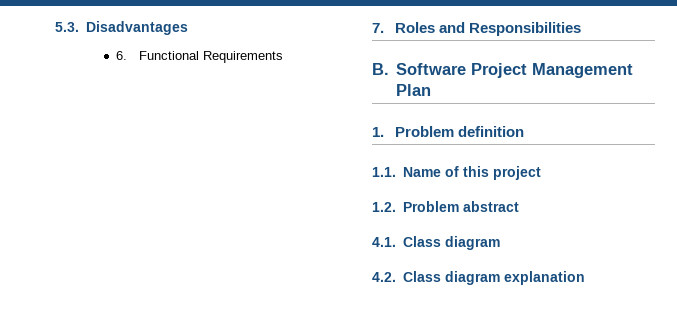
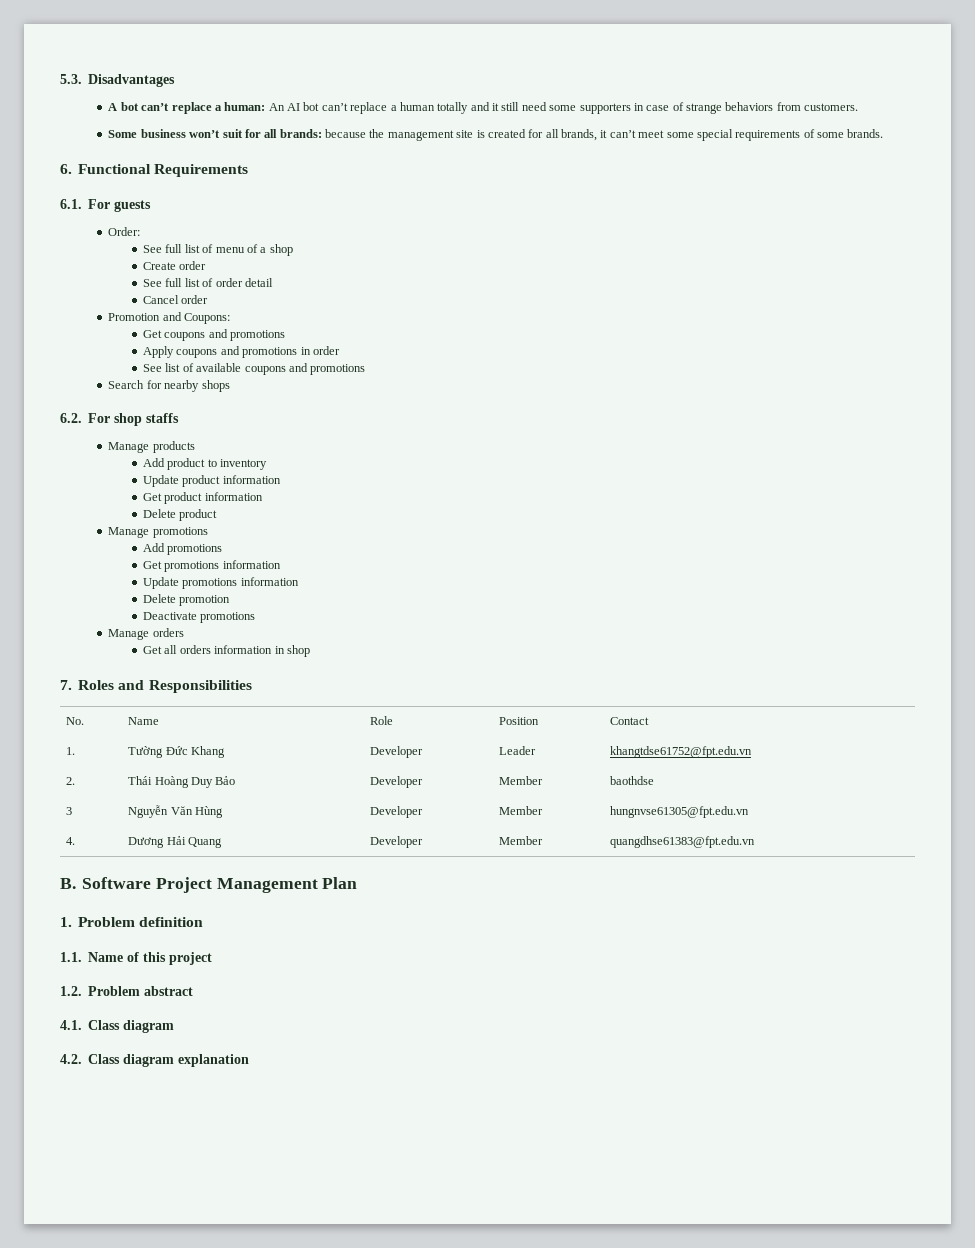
[115,51,283,63] [372,22,582,36] 6. Functional Requirements // 7. Roles and Responsibilities -> [108,102,859,114] [108,129,884,141] [60,164,249,177] [60,199,152,212] [108,227,141,236] [143,244,293,256] [143,261,207,270] [143,278,273,287] [143,295,209,304] [108,312,231,324] [143,329,286,341] [143,346,340,358] [143,363,366,375] [108,380,230,392] [60,413,180,426] [108,441,195,453] [143,458,268,470] [143,475,281,487] [143,492,263,504] [143,509,218,521] [108,527,208,538] [143,543,223,555] [143,560,281,572] [143,577,299,589] [143,594,231,606] [143,612,256,623] [108,628,184,640] [143,645,310,657] [60,680,252,693] [66,717,85,725] [128,717,160,725] [370,716,394,725] [499,717,540,725] [610,717,650,725] [66,747,76,755] [128,746,226,758] [370,746,424,758] [499,746,537,755] [610,746,753,758] [66,777,76,785] [128,776,236,788] [370,776,424,788] [499,776,544,785] [610,776,655,785] [66,807,73,815] [128,805,224,818] [370,806,424,818] [499,806,544,815] [610,806,750,818] [66,837,76,845] [128,836,223,848] [370,836,424,848] [499,836,544,845] [610,836,756,848] A bot can’t replace a human: An AI bot can’t replace a human totally and it still need some supporters in case of strange behaviors from customers. // Some business won’t suit for all brands: because the management site is created for all brands, it can’t meet some special requirements of some brands. // 6. Functional Requirements // 6.1. For guests // Order: // See full list of menu of a shop // Create order // See full list of order detail // Cancel order // Promotion and Coupons: // Get coupons and promotions // Apply coupons and promotions in order // See list of available coupons and promotions // Search for nearby shops // 6.2. For shop staffs // Manage products // Add product to inventory // Update product information // Get product information // Delete product // Manage promotions // Add promotions // Get promotions information // Update promotions information // Delete promotion // Deactivate promotions // Manage orders // Get all orders information in shop // 7. Roles and Responsibilities // No. | Name | Role | Position | Contact // 1. | Tường Đức Khang | Developer | Leader | khangtdse61752@fpt.edu.vn // 2. | Thái Hoàng Duy Bảo | Developer | Member | baothdse // 3 | Nguyễn Văn Hùng | Developer | Member | hungnvse61305@fpt.edu.vn // 4. | Dương Hải Quang | Developer | Member | quangdhse61383@fpt.edu.vn

